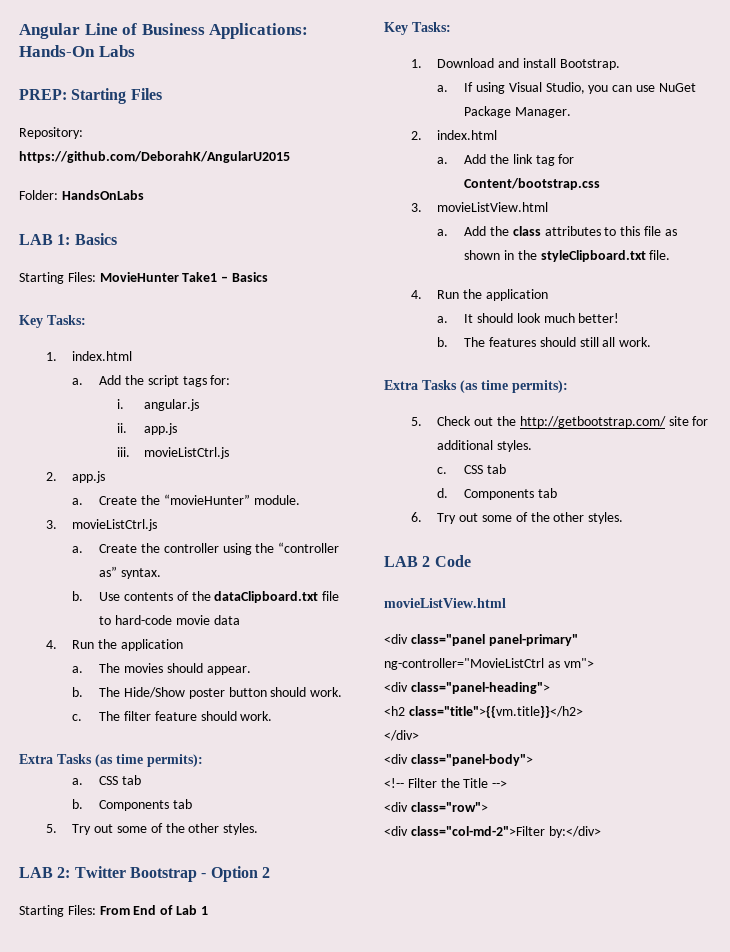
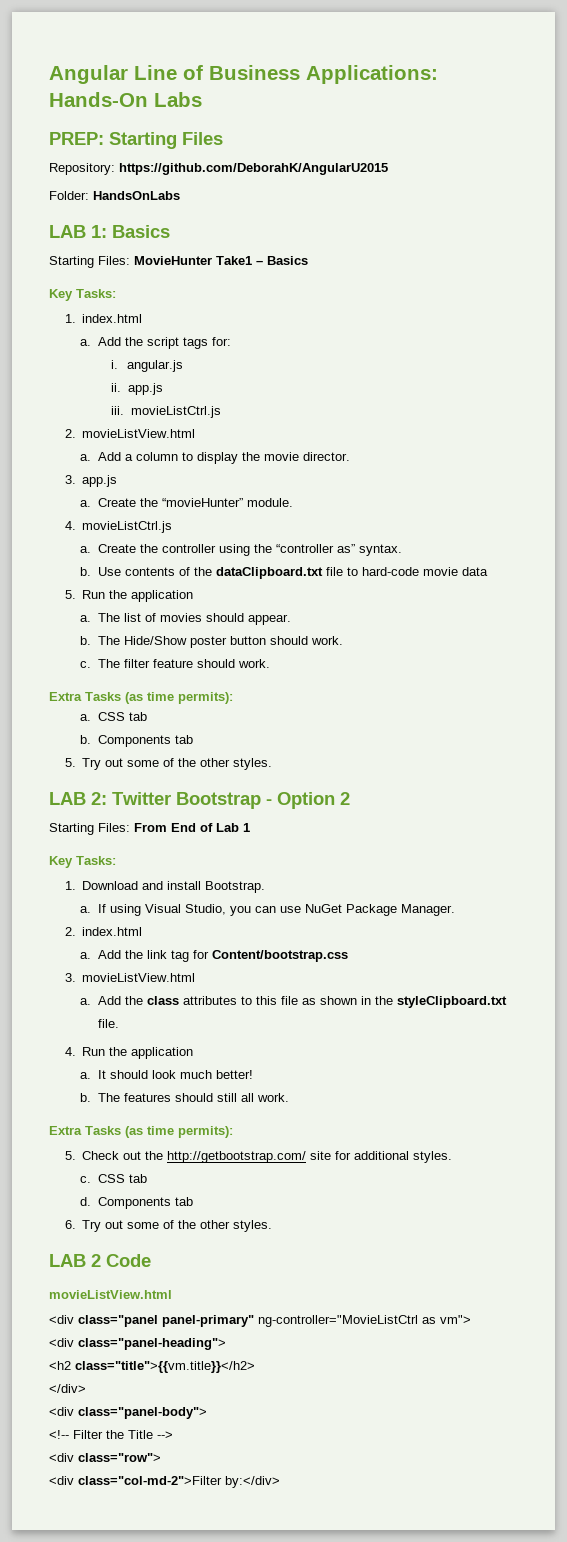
(57, 476) none -> [82,429,196,438] [80,452,350,464] [64,475,76,484] movieListView.html // a. Add a column to display the movie director. // 3.
[45,520,57,529] 3. -> [64,521,76,530] 4.
[45,640,57,649] 4. -> [64,590,76,599] 5.
(121, 668) none -> [123,613,156,622] list of

